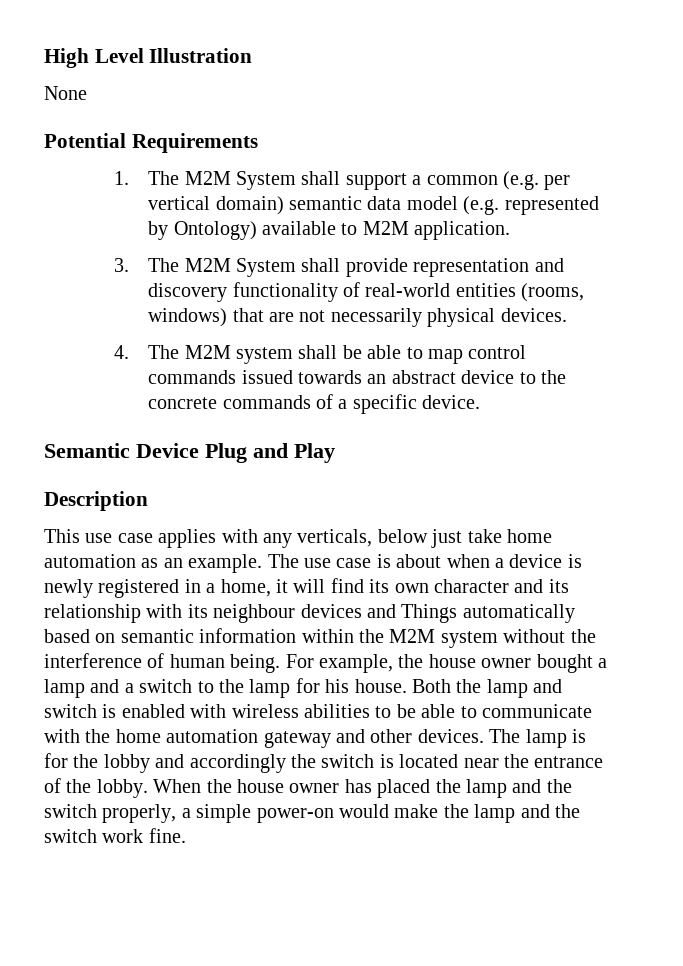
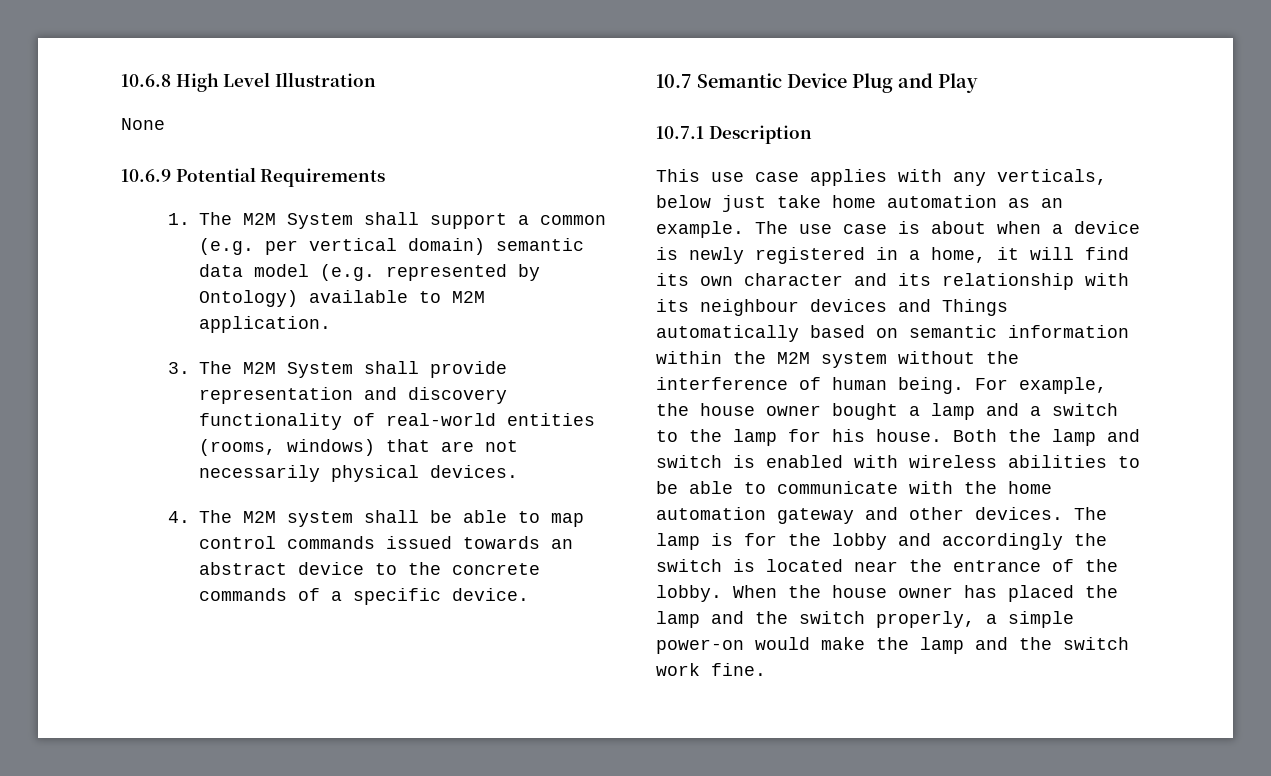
(44, 58) none -> [121,74,171,87] 10.6.8
(87, 93) none -> [121,169,171,182] 10.6.9
(481, 402) none -> [656,74,692,88] 10.7
(335, 453) none -> [656,126,704,139] 10.7.1

